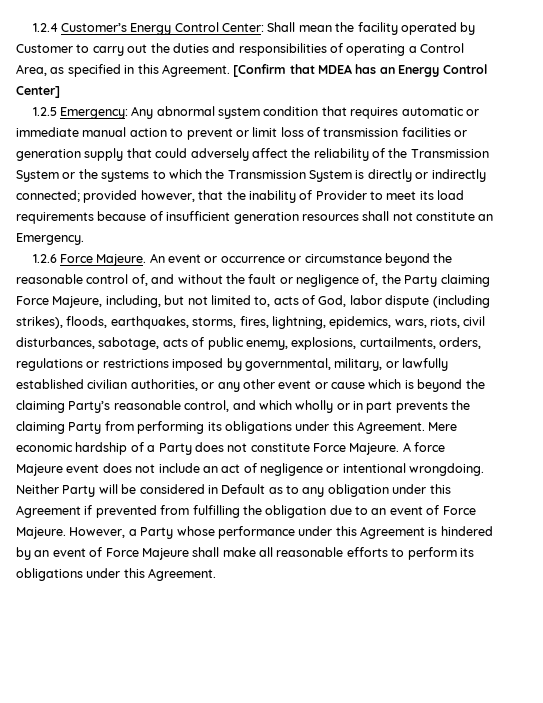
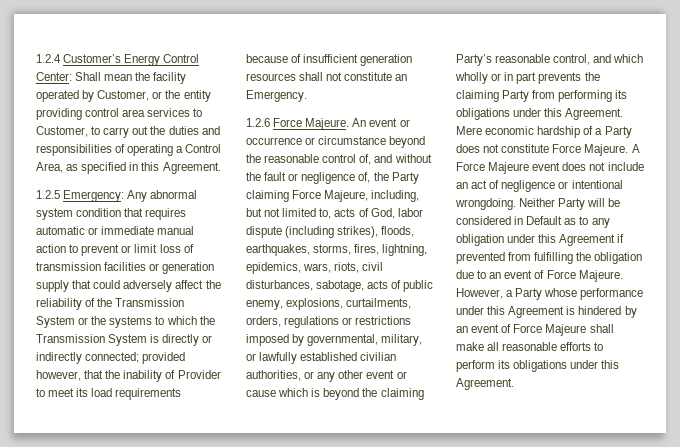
[16,44,73,53] Customer -> [97,90,211,102] [36,108,203,120] [36,126,88,137] Customer, or the entity providing control area services to Customer,
[233,64,487,77] [16,86,60,98] [Confirm that MDEA has an Energy Control Center] -> (221, 168) none
[414,442,446,452] force -> [456,162,485,171] Force

